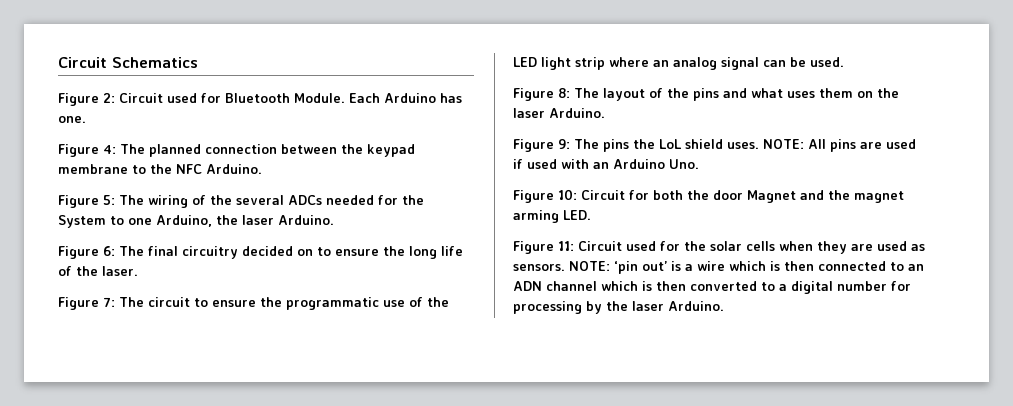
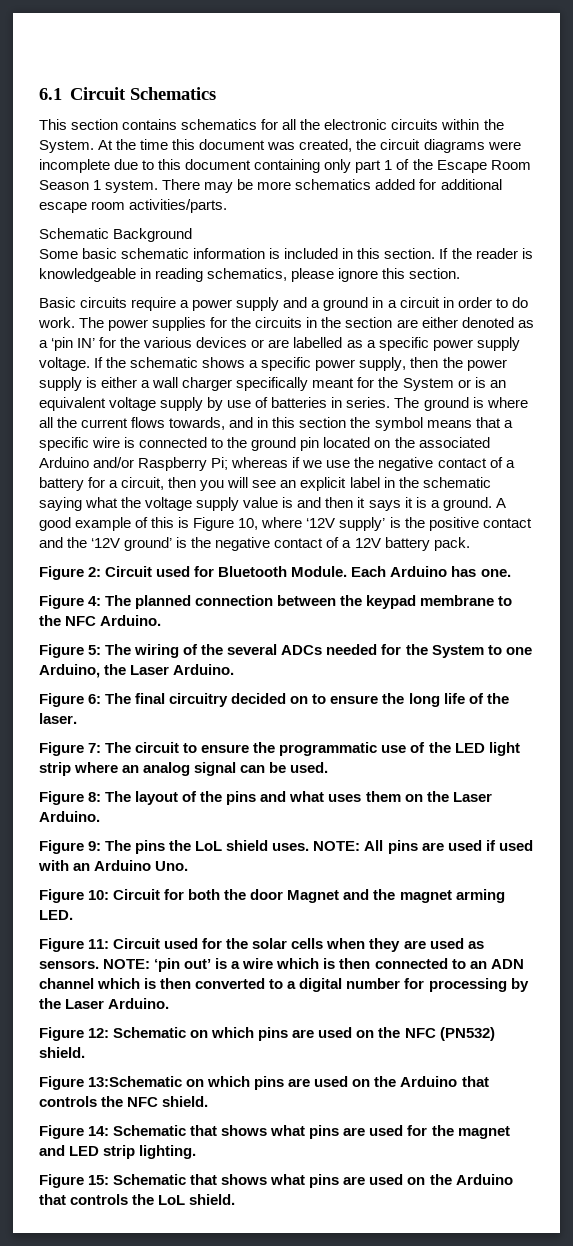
(58, 62) none -> [39,88,62,100] 6.1
(198, 62) none -> [39,119,504,130] [39,139,521,153] [39,159,531,173] [39,179,502,193] [39,199,228,213] [39,228,193,242] [39,248,533,259] [39,268,461,282] [39,297,528,311] [38,317,534,331] [39,337,520,351] [39,357,507,371] [39,377,506,391] [39,397,528,411] [39,417,513,431] [39,437,490,451] [39,457,515,471] [39,477,491,491] [39,497,506,511] [39,517,532,531] [39,537,470,551] // This section contains schematics for all the electronic circuits within the System. At the time this document was created, the circuit diagrams were incomplete due to this document containing only part 1 of the Escape Room Season 1 system. There may be more schematics added for additional escape room activities/parts. // Schematic Background // Some basic schematic information is included in this section. If the reader is knowledgeable in reading schematics, please ignore this section. // Basic circuits require a power supply and a ground in a circuit in order to do work. The power supplies for the circuits in the section are either denoted as a ‘pin IN’ for the various devices or are labelled as a specific power supply voltage. If the schematic shows a specific power supply, then the power supply is either a wall charger specifically meant for the System or is an equivalent voltage supply by use of batteries in series. The ground is where all the current flows towards, and in this section the symbol means that a specific wire is connected to the ground pin located on the associated Arduino and/or Raspberry Pi; whereas if we use the negative contact of a battery for a circuit, then you will see an explicit label in the schematic saying what the voltage supply value is and then it says it is a ground. A good example of this is Figure 10, where ‘12V supply’ is the positive contact and the ‘12V ground’ is the negative contact of a 12V battery pack.
[242,215,274,225] laser -> [130,665,170,675] Laser
[513,108,545,118] laser -> [452,792,492,802] Laser
[632,301,724,311] laser Arduino. -> [65,998,170,1009] [39,1027,495,1041] [39,1047,85,1058] [39,1076,489,1090] [39,1096,209,1107] [39,1125,510,1139] [39,1145,197,1159] [39,1174,513,1188] [39,1194,236,1205] Laser Arduino. // Figure 12: Schematic on which pins are used on the NFC (PN532) shield. // Figure 13:Schematic on which pins are used on the Arduino that controls the NFC shield. // Figure 14: Schematic that shows what pins are used for the magnet and LED strip lighting. // Figure 15: Schematic that shows what pins are used on the Arduino that controls the LoL shield.

